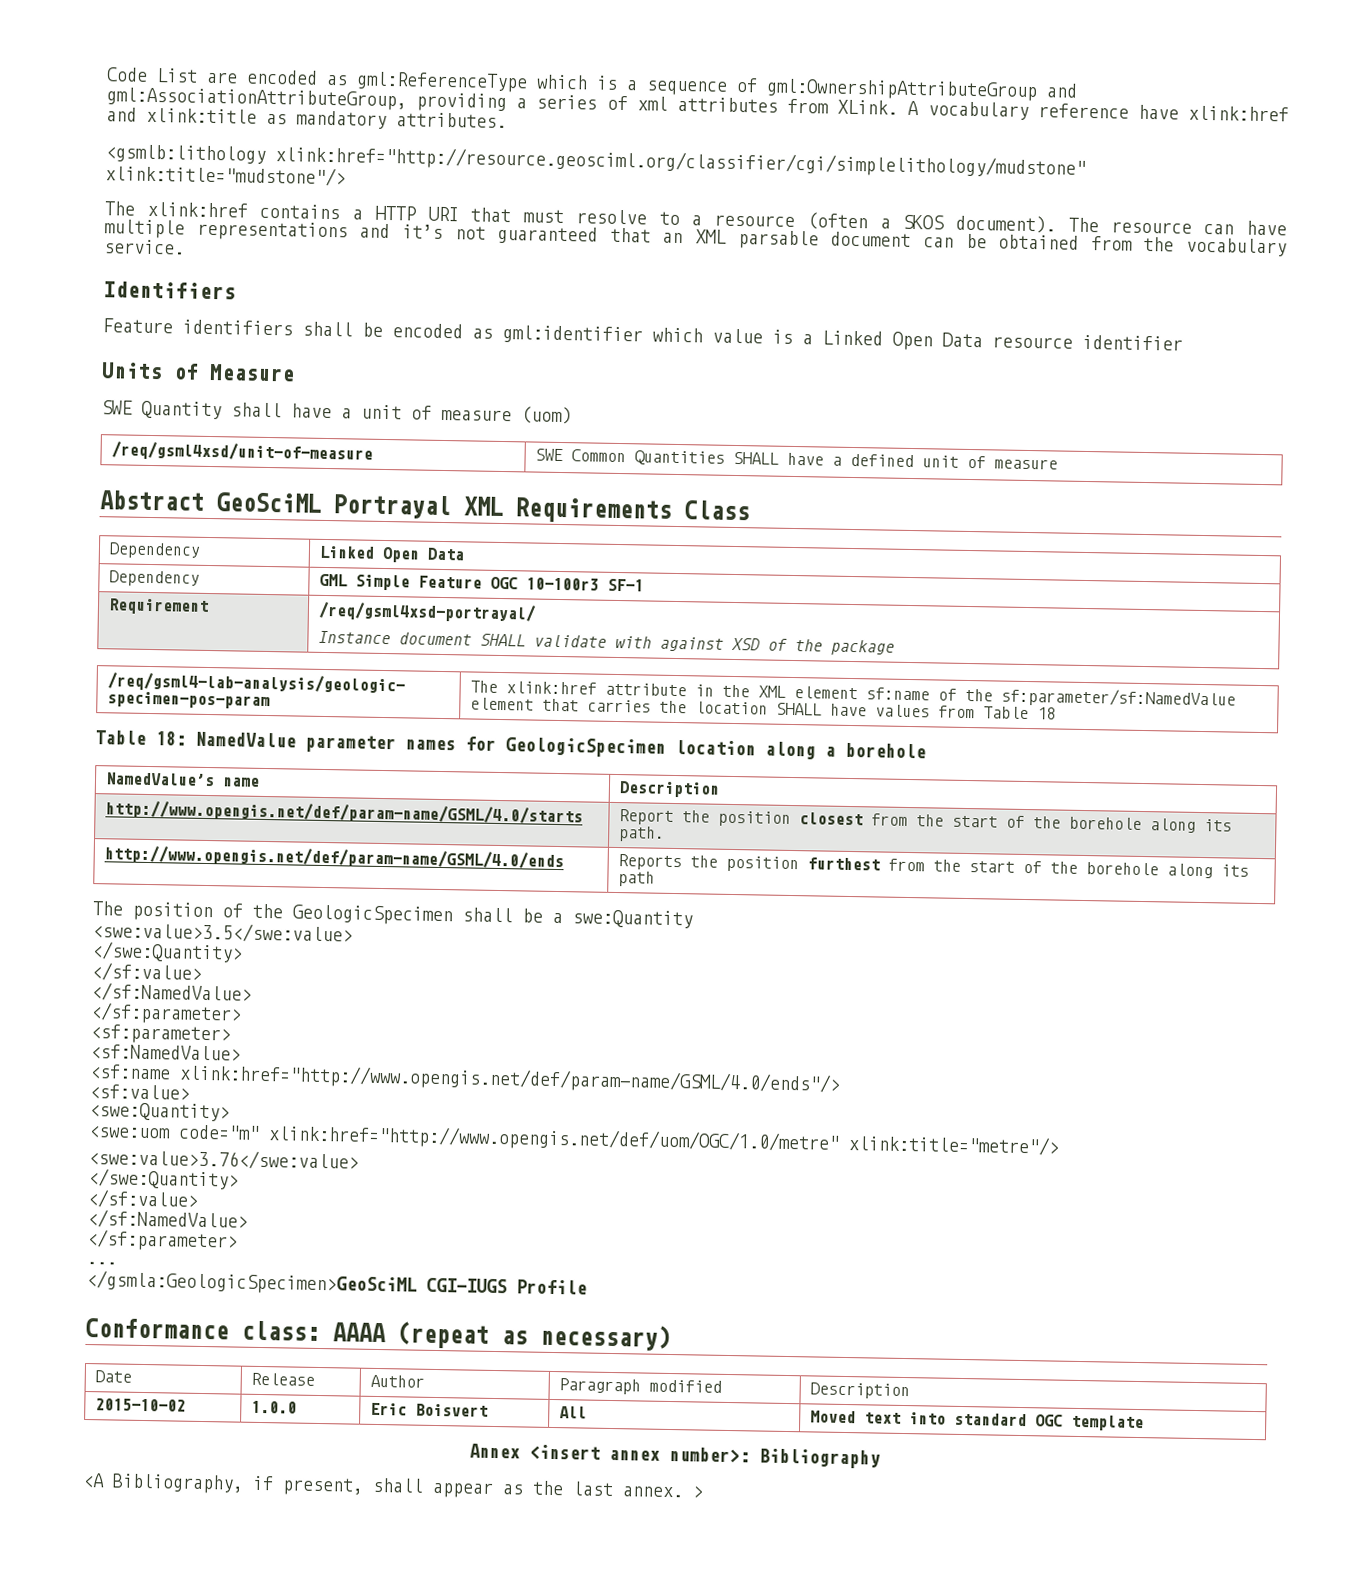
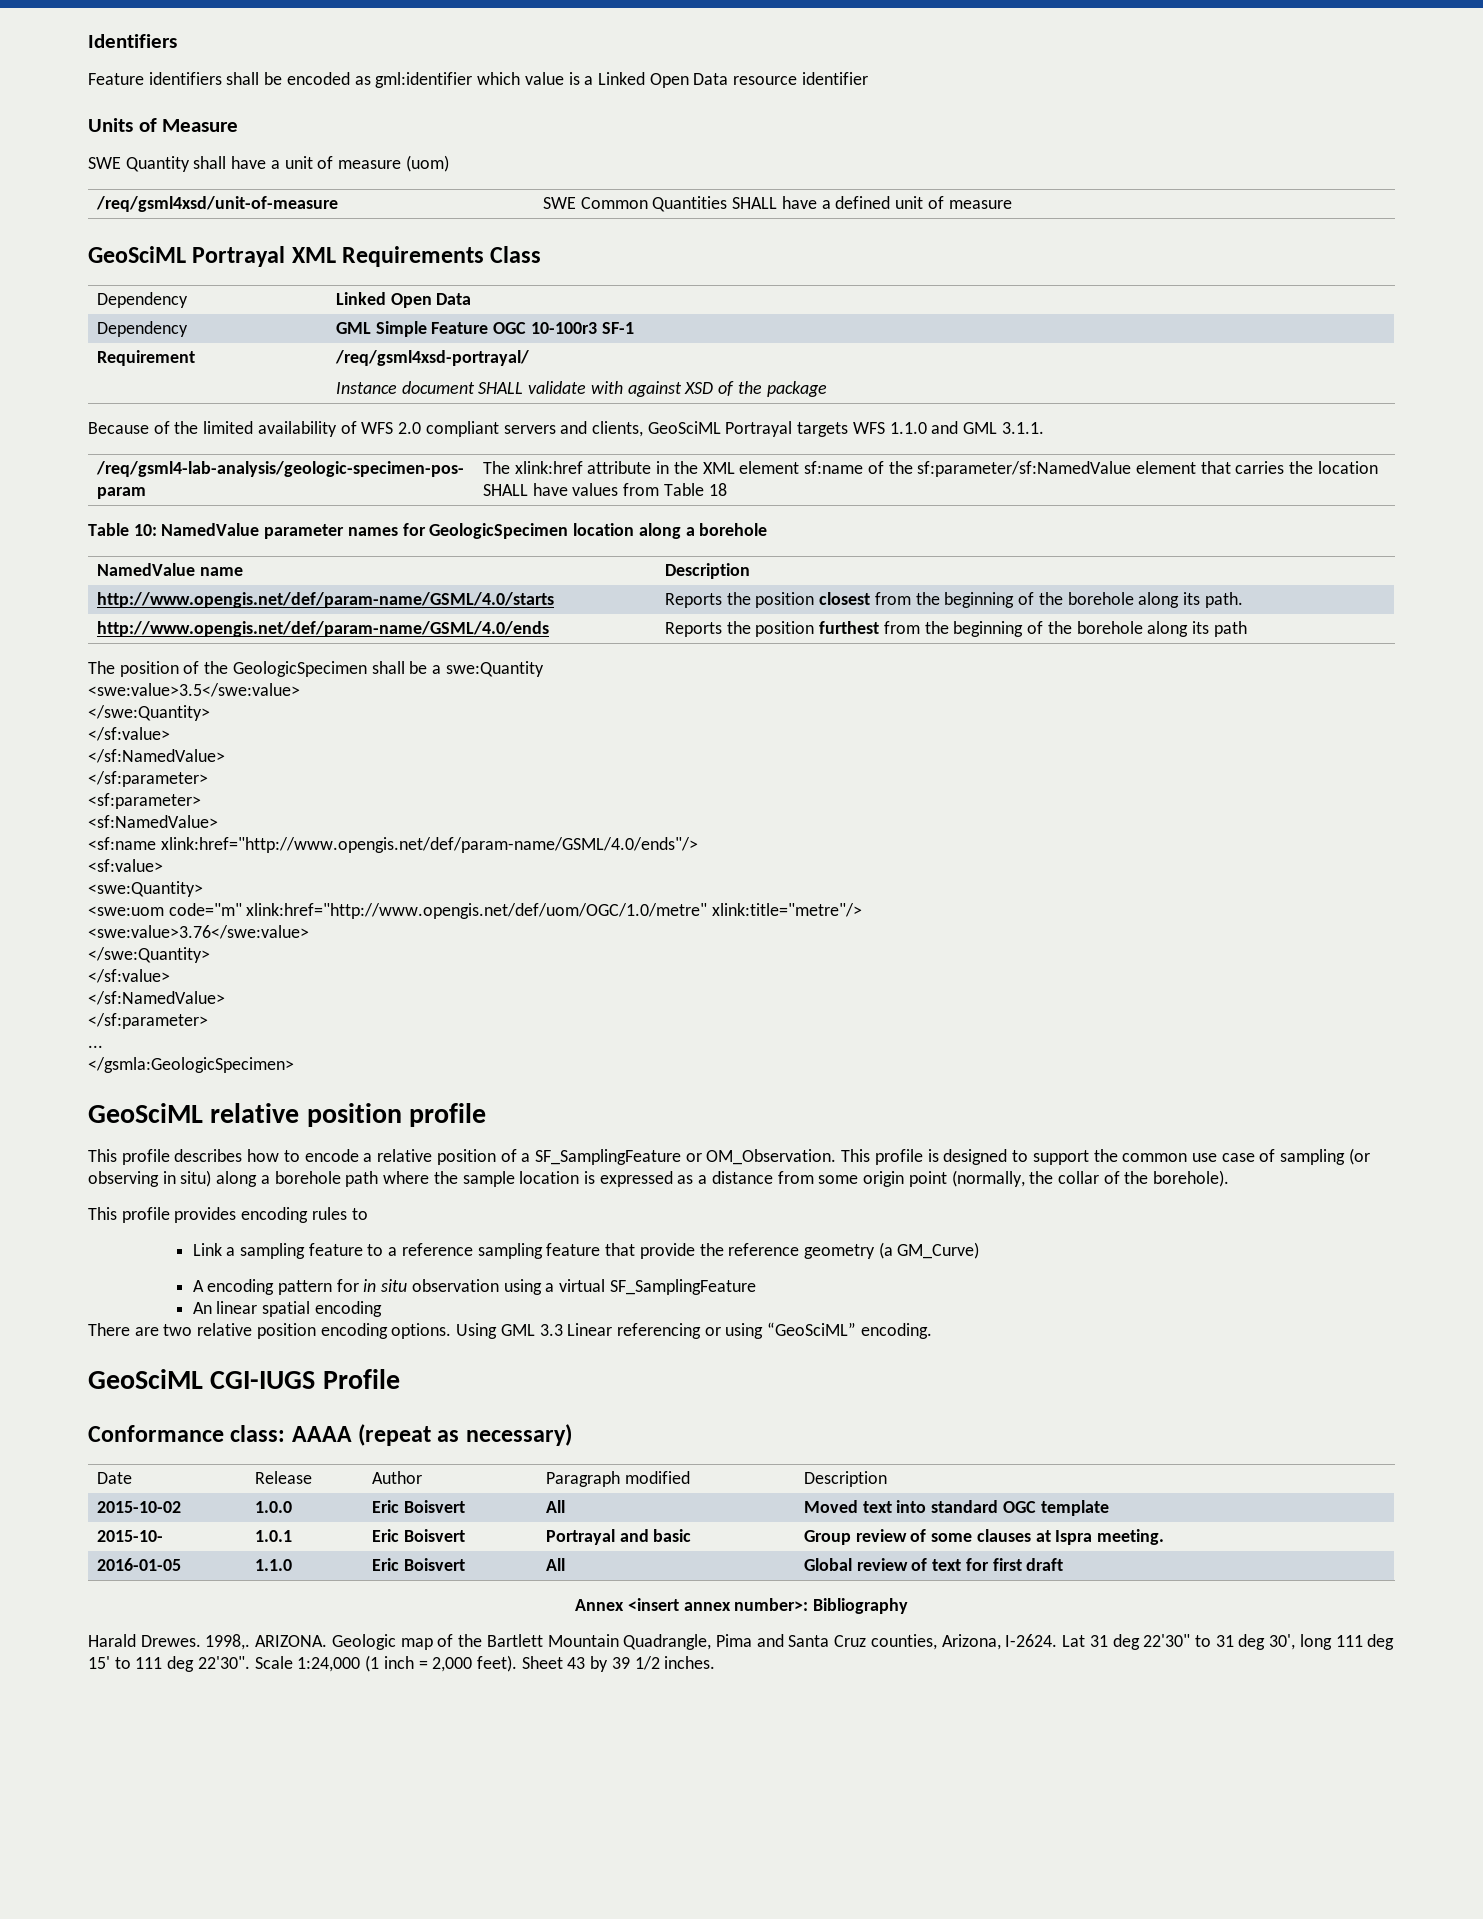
[106,67,1078,102] [106,87,1290,122] [106,107,507,129] [105,144,1086,179] [105,164,346,187] [104,201,1287,236] [104,219,1287,257] [104,239,185,255] Code List are encoded as gml:ReferenceType which is a sequence of gml:OwnershipAttributeGroup and gml:AssociationAttributeGroup, providing a series of xml attributes from XLink. A vocabulary reference have xlink:href and xlink:title as mandatory attributes. // <gsmlb:lithology xlink:href="http://resource.geosciml.org/classifier/cgi/simplelithology/mudstone" xlink:title="mudstone"/> // The xlink:href contains a HTTP URI that must resolve to a resource (often a SKOS document). The resource can have multiple representations and it’s not guaranteed that an XML parsable document can be obtained from the vocabulary service. // -> (88, 41) none
[99,490,204,511] Abstract -> (1012, 204) none
(895, 647) none -> [88,421,1044,437] // Because of the limited availability of WFS 2.0 compliant servers and clients, GeoSciML Portrayal targets WFS 1.1.0 and GML 3.1.1.
[155,731,186,746] 18: -> [133,524,157,536] 10:
[104,772,215,787] NamedValue’s -> [96,563,195,576] NamedValue
[618,809,674,825] Report -> [664,593,722,608] Reports
[951,815,998,828] start -> [944,592,1015,608] beginning
[968,861,1015,873] start -> [953,621,1024,637] beginning
[86,1270,417,1296] </gsmla:GeologicSpecimen>GeoSciML -> [88,1057,294,1073] [88,1103,487,1127] [88,1148,1370,1165] [88,1170,1230,1187] [88,1207,368,1223] [192,1242,980,1259] [192,1279,756,1295] [192,1301,382,1317] [88,1322,932,1339] [88,1369,203,1389] </gsmla:GeologicSpecimen> // GeoSciML relative position profile // This profile describes how to encode a relative position of a SF_SamplingFeature or OM_Observation. This profile is designed to support the common use case of sampling (or observing in situ) along a borehole path where the sample location is expressed as a distance from some origin point (normally, the collar of the borehole). // This profile provides encoding rules to // Link a sampling feature to a reference sampling feature that provide the reference geometry (a GM_Curve) // A encoding pattern for in situ observation using a virtual SF_SamplingFeature // An linear spatial encoding // There are two relative position encoding options. Using GML 3.3 Linear referencing or using “GeoSciML” encoding. // GeoSciML
(1144, 1423) none -> [96,1530,163,1542] [254,1530,292,1542] [371,1529,465,1542] [545,1529,692,1545] [803,1529,1165,1545] [96,1558,181,1571] [254,1559,292,1571] [371,1558,465,1571] [545,1558,565,1571] [803,1558,1064,1571] // 2015-10- | 1.0.1 | Eric Boisvert | Portrayal and basic | Group review of some clauses at Ispra meeting. // 2016-01-05 | 1.1.0 | Eric Boisvert | All | Global review of text for first draft
[82,1472,704,1498] <A Bibliography, if present, shall appear as the last annex. > -> [88,1634,1395,1650] [88,1655,716,1672] Harald Drewes. 1998,. ARIZONA. Geologic map of the Bartlett Mountain Quadrangle, Pima and Santa Cruz counties, Arizona, I-2624. Lat 31 deg 22'30" to 31 deg 30', long 111 deg 15' to 111 deg 22'30". Scale 1:24,000 (1 inch = 2,000 feet). Sheet 43 by 39 1/2 inches.

